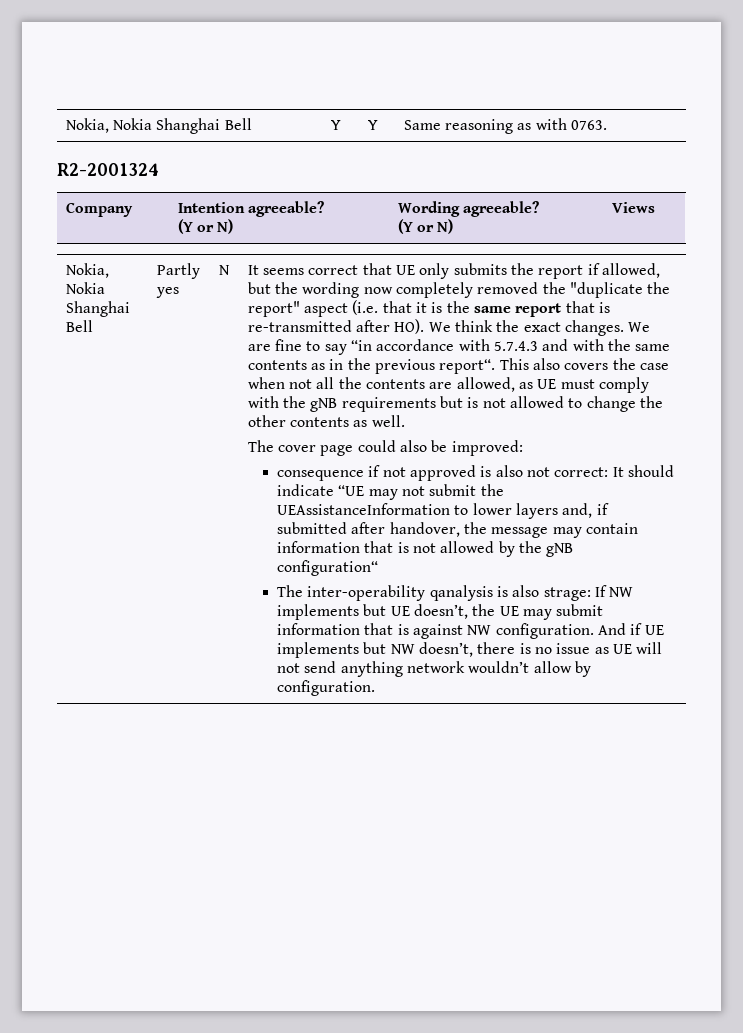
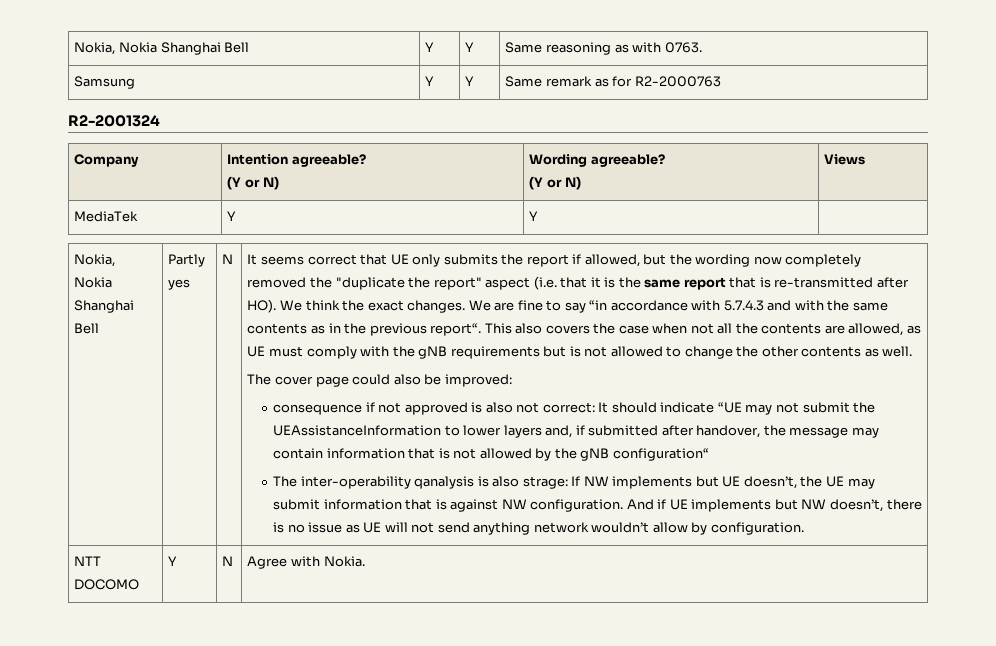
(608, 125) none -> [74,76,136,89] [425,76,435,86] [465,76,475,86] [505,76,721,87] // Samsung | Y | Y | Same remark as for R2-2000763
(655, 207) none -> [74,211,139,222] [227,211,237,221] [529,211,539,221] // MediaTek | Y | Y |
(376, 688) none -> [74,556,102,566] [74,579,140,590] [168,556,178,566] [222,556,234,566] [247,556,365,569] // NTT DOCOMO | Y | N | Agree with Nokia.

